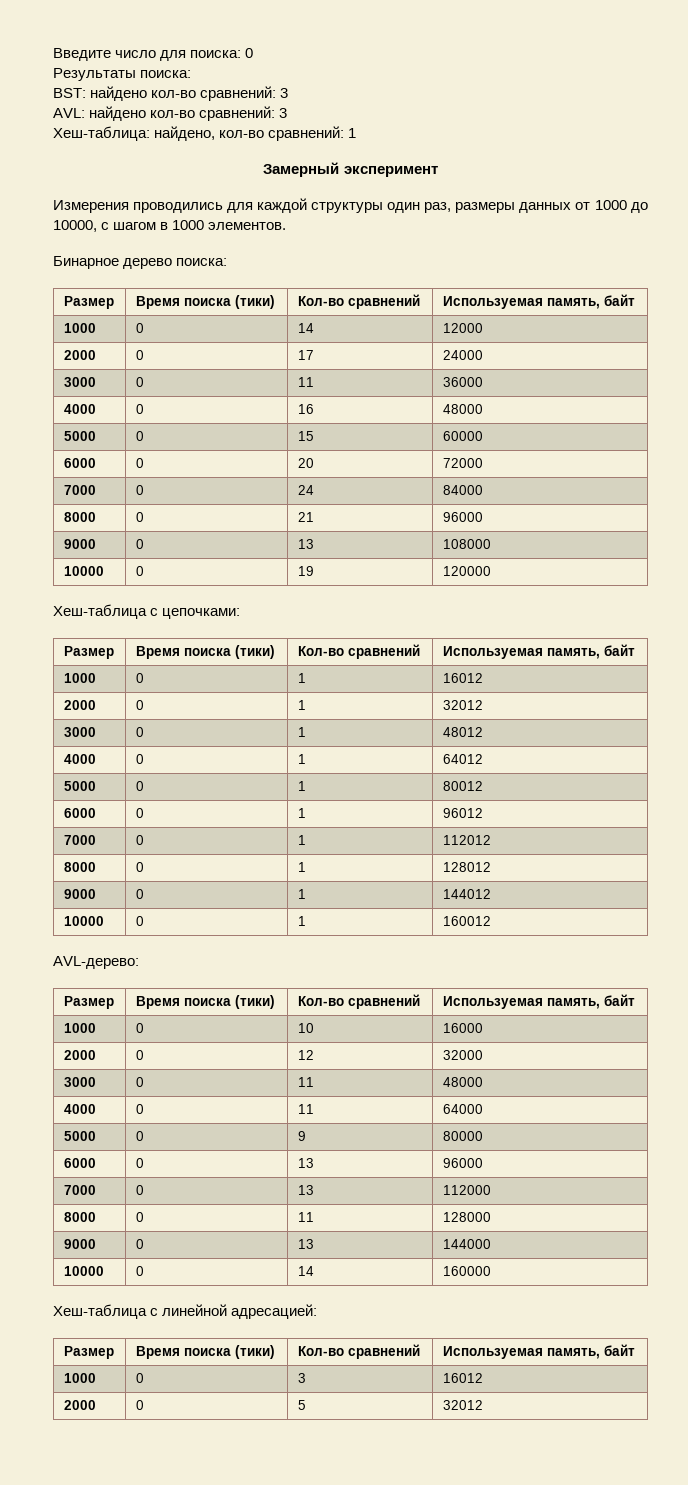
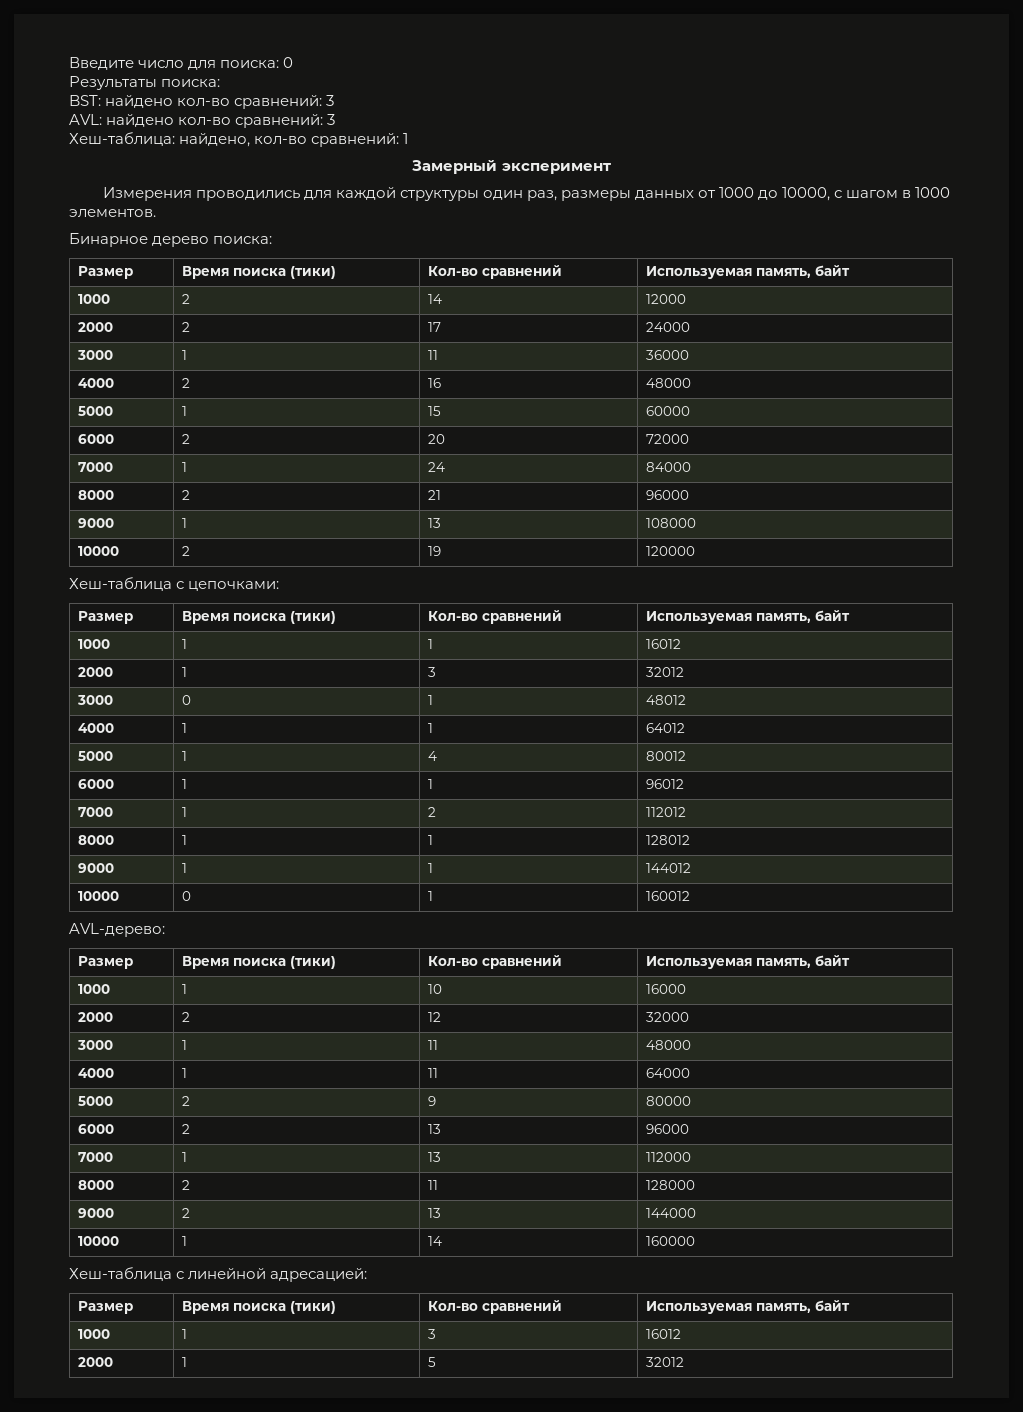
[135,323,144,333] 0 -> [181,294,190,304] 2
[135,350,144,360] 0 -> [181,322,190,332] 2
[135,377,144,387] 0 -> [181,350,187,360] 1
[135,404,144,414] 0 -> [181,378,190,388] 2
[135,431,144,441] 0 -> [181,406,187,416] 1
[135,458,144,468] 0 -> [181,434,190,444] 2
[135,485,144,495] 0 -> [181,462,187,472] 1
[135,512,144,522] 0 -> [181,490,190,500] 2
[135,539,144,549] 0 -> [181,518,187,528] 1
[135,566,144,576] 0 -> [181,546,190,556] 2
[135,673,144,683] 0 -> [181,639,187,649] 1
[135,700,144,710] [297,700,306,710] 0 | 1 -> [181,667,187,677] [427,667,436,677] 1 | 3
[135,754,144,764] 0 -> [181,723,187,733] 1
[135,781,144,791] [297,781,306,791] 0 | 1 -> [181,751,187,761] [427,751,437,761] 1 | 4
[135,808,144,818] 0 -> [181,779,187,789] 1
[135,835,144,845] [297,835,306,845] 0 | 1 -> [181,807,187,817] [427,807,436,817] 1 | 2
[135,862,144,872] 0 -> [181,835,187,845] 1
[135,889,144,899] 0 -> [181,863,187,873] 1
[135,1023,144,1033] 0 -> [181,984,187,994] 1
[135,1050,144,1060] 0 -> [181,1012,190,1022] 2
[135,1077,144,1087] 0 -> [181,1040,187,1050] 1
[135,1104,144,1114] 0 -> [181,1068,187,1078] 1
[135,1131,144,1141] 0 -> [181,1096,190,1106] 2
[135,1158,144,1168] 0 -> [181,1124,190,1134] 2
[135,1185,144,1195] 0 -> [181,1152,187,1162] 1
[135,1212,144,1222] 0 -> [181,1180,190,1190] 2
[135,1239,144,1249] 0 -> [181,1208,190,1218] 2
[135,1266,144,1276] 0 -> [181,1236,187,1246] 1
[135,1373,144,1383] 0 -> [181,1329,187,1339] 1
[135,1400,144,1410] 0 -> [181,1357,187,1367] 1

